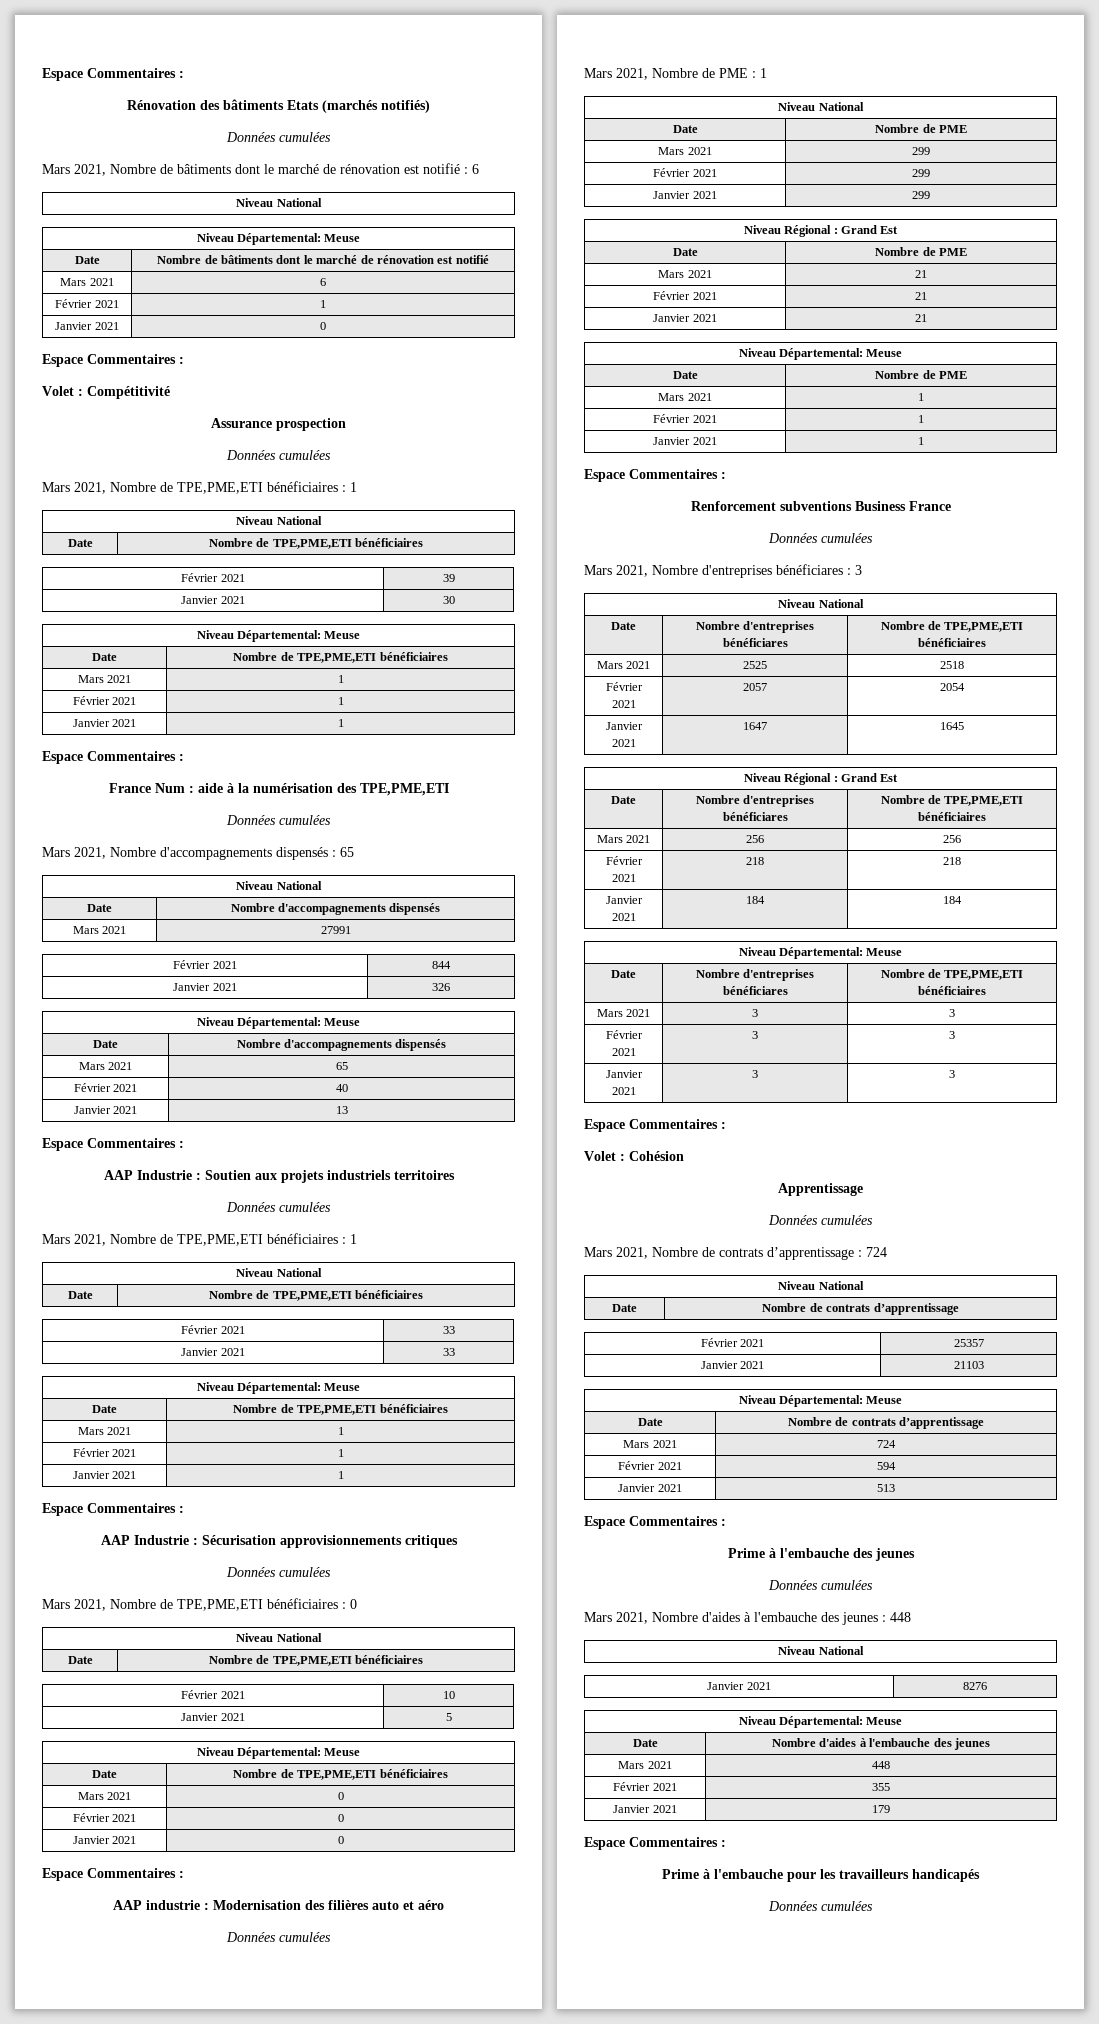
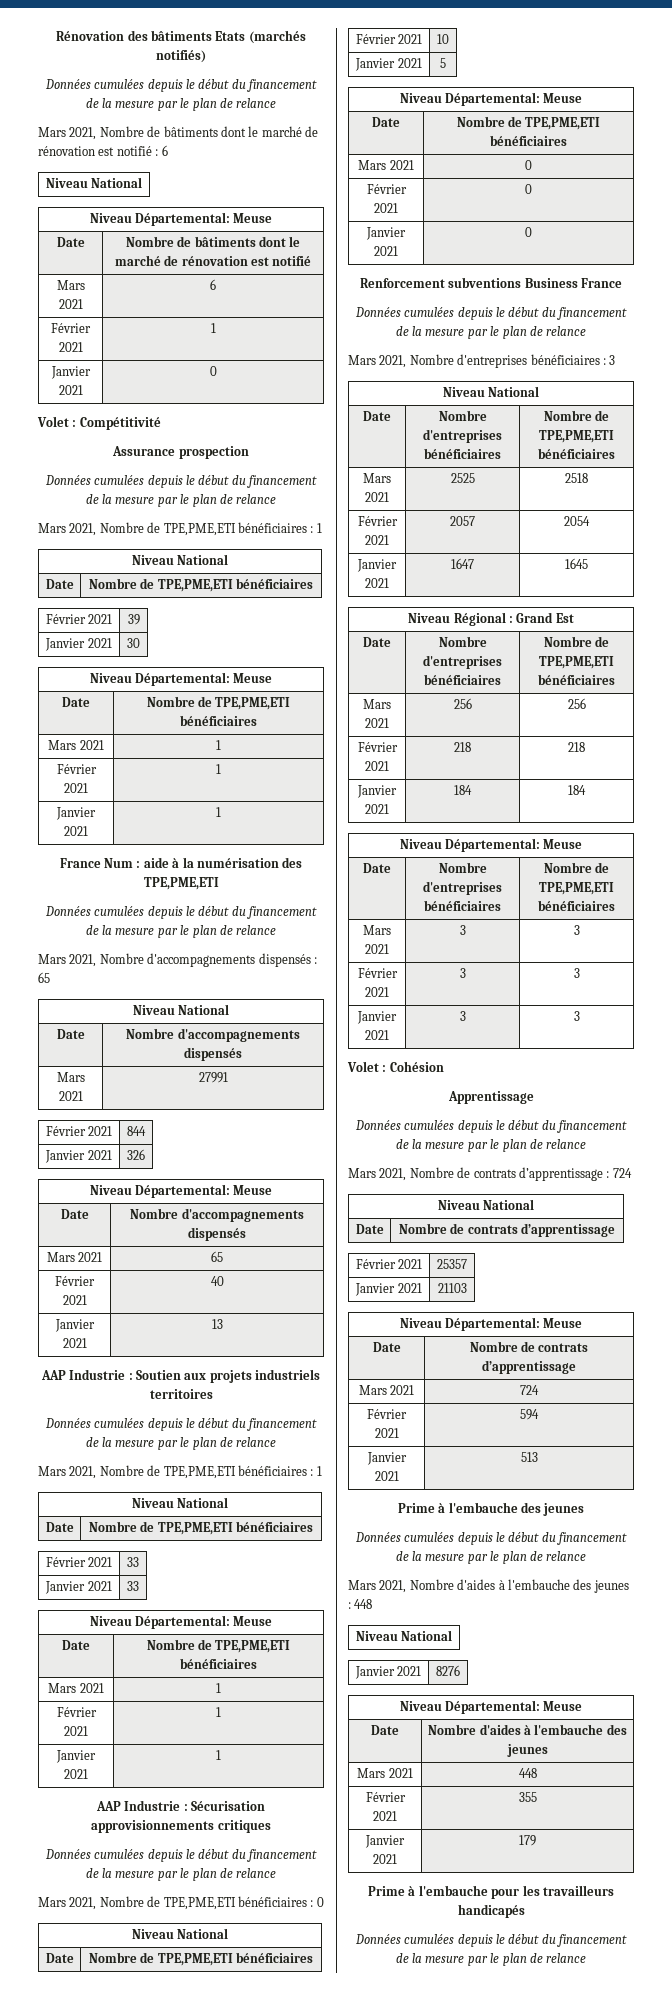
[42,68,184,81] Espace Commentaires : // -> (56, 36) none
(331, 137) none -> [147,79,318,92] [85,98,277,111] depuis le début du financement de la mesure par le plan de relance
[42,354,184,367] // Espace Commentaires : -> (217, 371) none
(331, 455) none -> [147,475,318,488] [85,494,277,507] depuis le début du financement de la mesure par le plan de relance
[42,751,184,764] // Espace Commentaires : -> (221, 812) none
(331, 820) none -> [147,906,318,919] [85,925,277,938] depuis le début du financement de la mesure par le plan de relance
[42,1138,184,1151] // Espace Commentaires : -> (223, 1324) none
(331, 1207) none -> [147,1418,318,1431] [85,1437,277,1450] depuis le début du financement de la mesure par le plan de relance
[42,1503,184,1516] // Espace Commentaires : -> (221, 1755) none
(331, 1572) none -> [147,1849,318,1862] [85,1868,277,1881] depuis le début du financement de la mesure par le plan de relance
[42,1868,184,1881] [113,1900,444,1910] [226,1932,331,1942] [584,68,767,80] [778,102,864,111] [672,125,698,133] [875,124,967,133] [658,147,712,155] [912,147,930,155] [653,168,717,177] [912,169,930,177] [653,191,717,199] [912,191,930,199] [743,225,899,237] [672,248,698,256] [875,247,967,256] [658,270,712,278] [915,270,927,278] [653,291,717,300] [915,292,927,300] [653,314,717,322] [915,314,927,322] [738,348,903,360] [672,371,698,379] [875,370,967,379] [658,393,712,401] [918,393,924,401] [653,414,717,423] [918,415,924,423] [653,437,717,445] [918,437,924,445] [584,469,726,482] // Espace Commentaires : // AAP industrie : Modernisation des filières auto et aéro // Données cumulées // Mars 2021, Nombre de PME : 1 // Niveau National // Date | Nombre de PME // Mars 2021 | 299 // Février 2021 | 299 // Janvier 2021 | 299 // Niveau Régional : Grand Est // Date | Nombre de PME // Mars 2021 | 21 // Février 2021 | 21 // Janvier 2021 | 21 // Niveau Départemental: Meuse // Date | Nombre de PME // Mars 2021 | 1 // Février 2021 | 1 // Janvier 2021 | 1 // Espace Commentaires : -> (532, 232) none
(873, 538) none -> [457,307,628,320] [395,326,587,339] depuis le début du financement de la mesure par le plan de relance
[776,564,843,575] bénéficiares -> [530,354,600,365] bénéficiaires
[722,638,788,647] bénéficiares -> [424,448,501,459] bénéficiaires
[722,812,788,821] bénéficiares -> [424,674,501,685] bénéficiaires
[722,986,788,995] bénéficiares -> [424,900,501,911] bénéficiaires
[584,1119,726,1132] // Espace Commentaires : -> (580, 1016) none
(873, 1220) none -> [457,1120,628,1133] [395,1139,587,1152] depuis le début du financement de la mesure par le plan de relance
[584,1516,726,1529] // Espace Commentaires : -> (538, 1457) none
(873, 1585) none -> [457,1532,628,1545] [395,1551,587,1564] depuis le début du financement de la mesure par le plan de relance
[584,1837,726,1850] // Espace Commentaires : -> (536, 1840) none
(873, 1906) none -> [457,1934,628,1947] [395,1953,587,1966] depuis le début du financement de la mesure par le plan de relance

